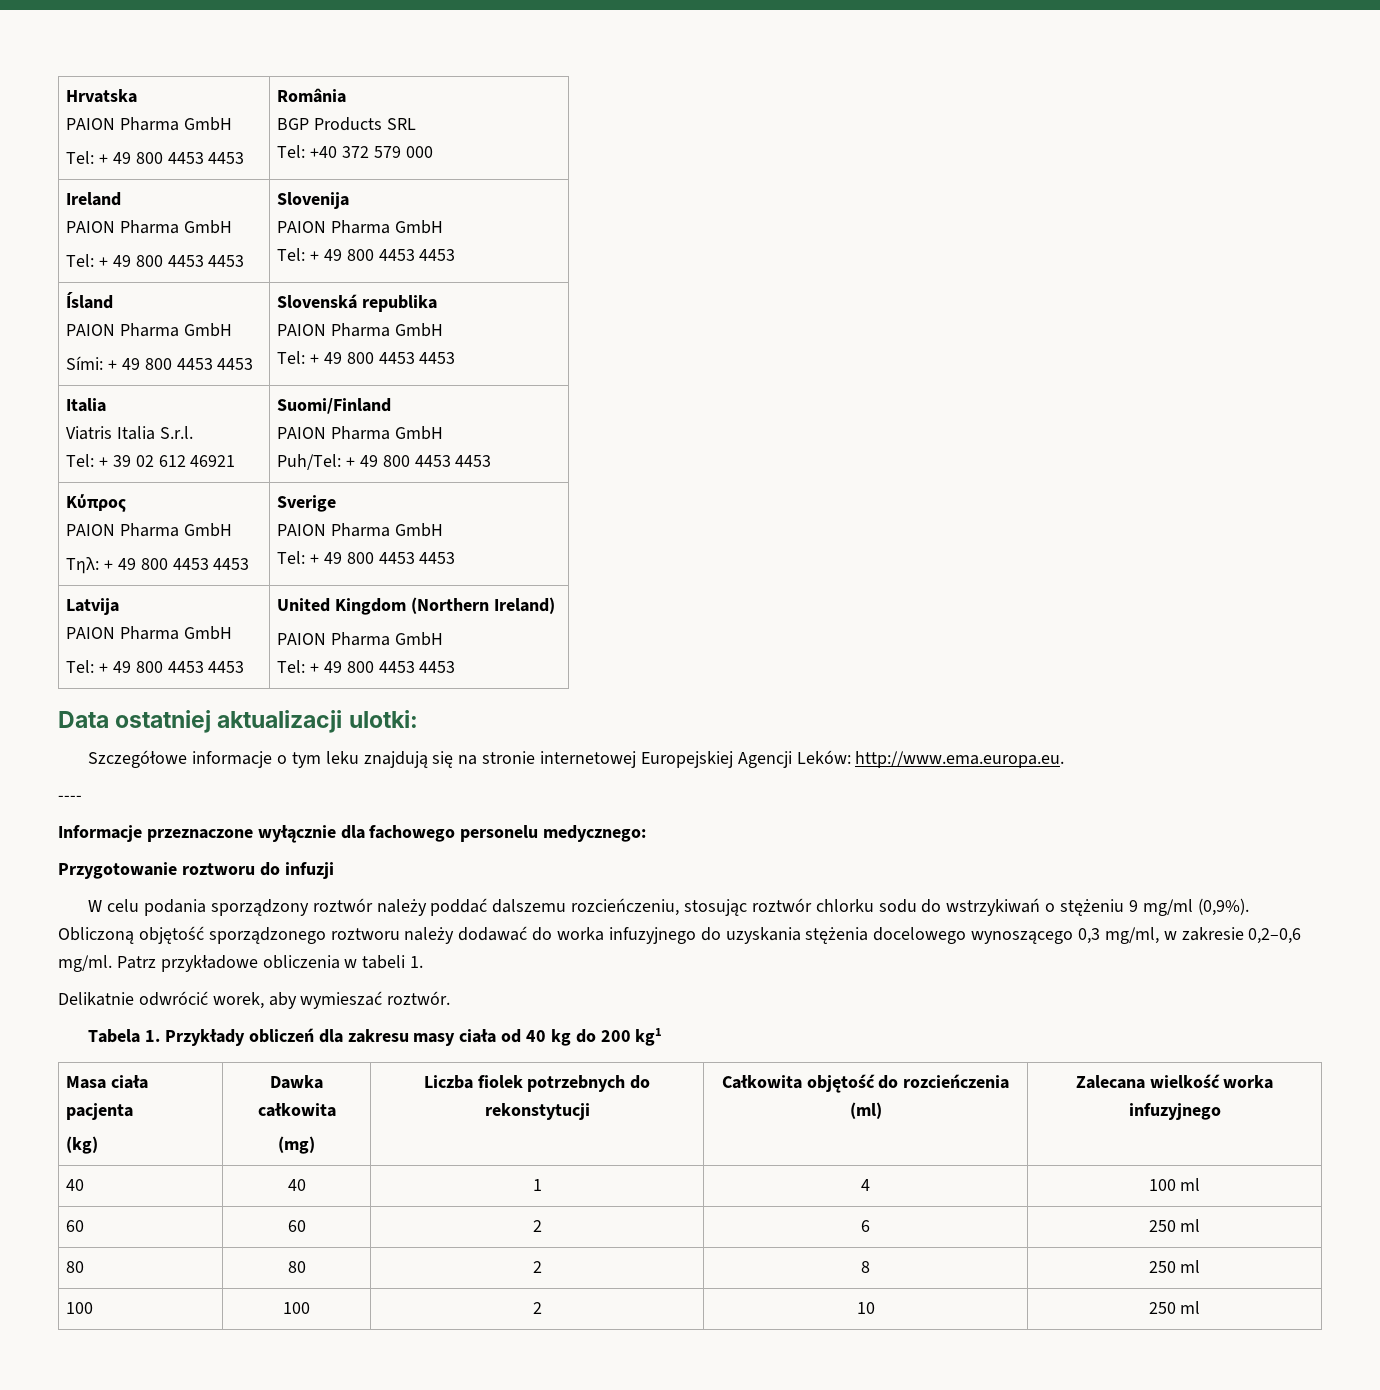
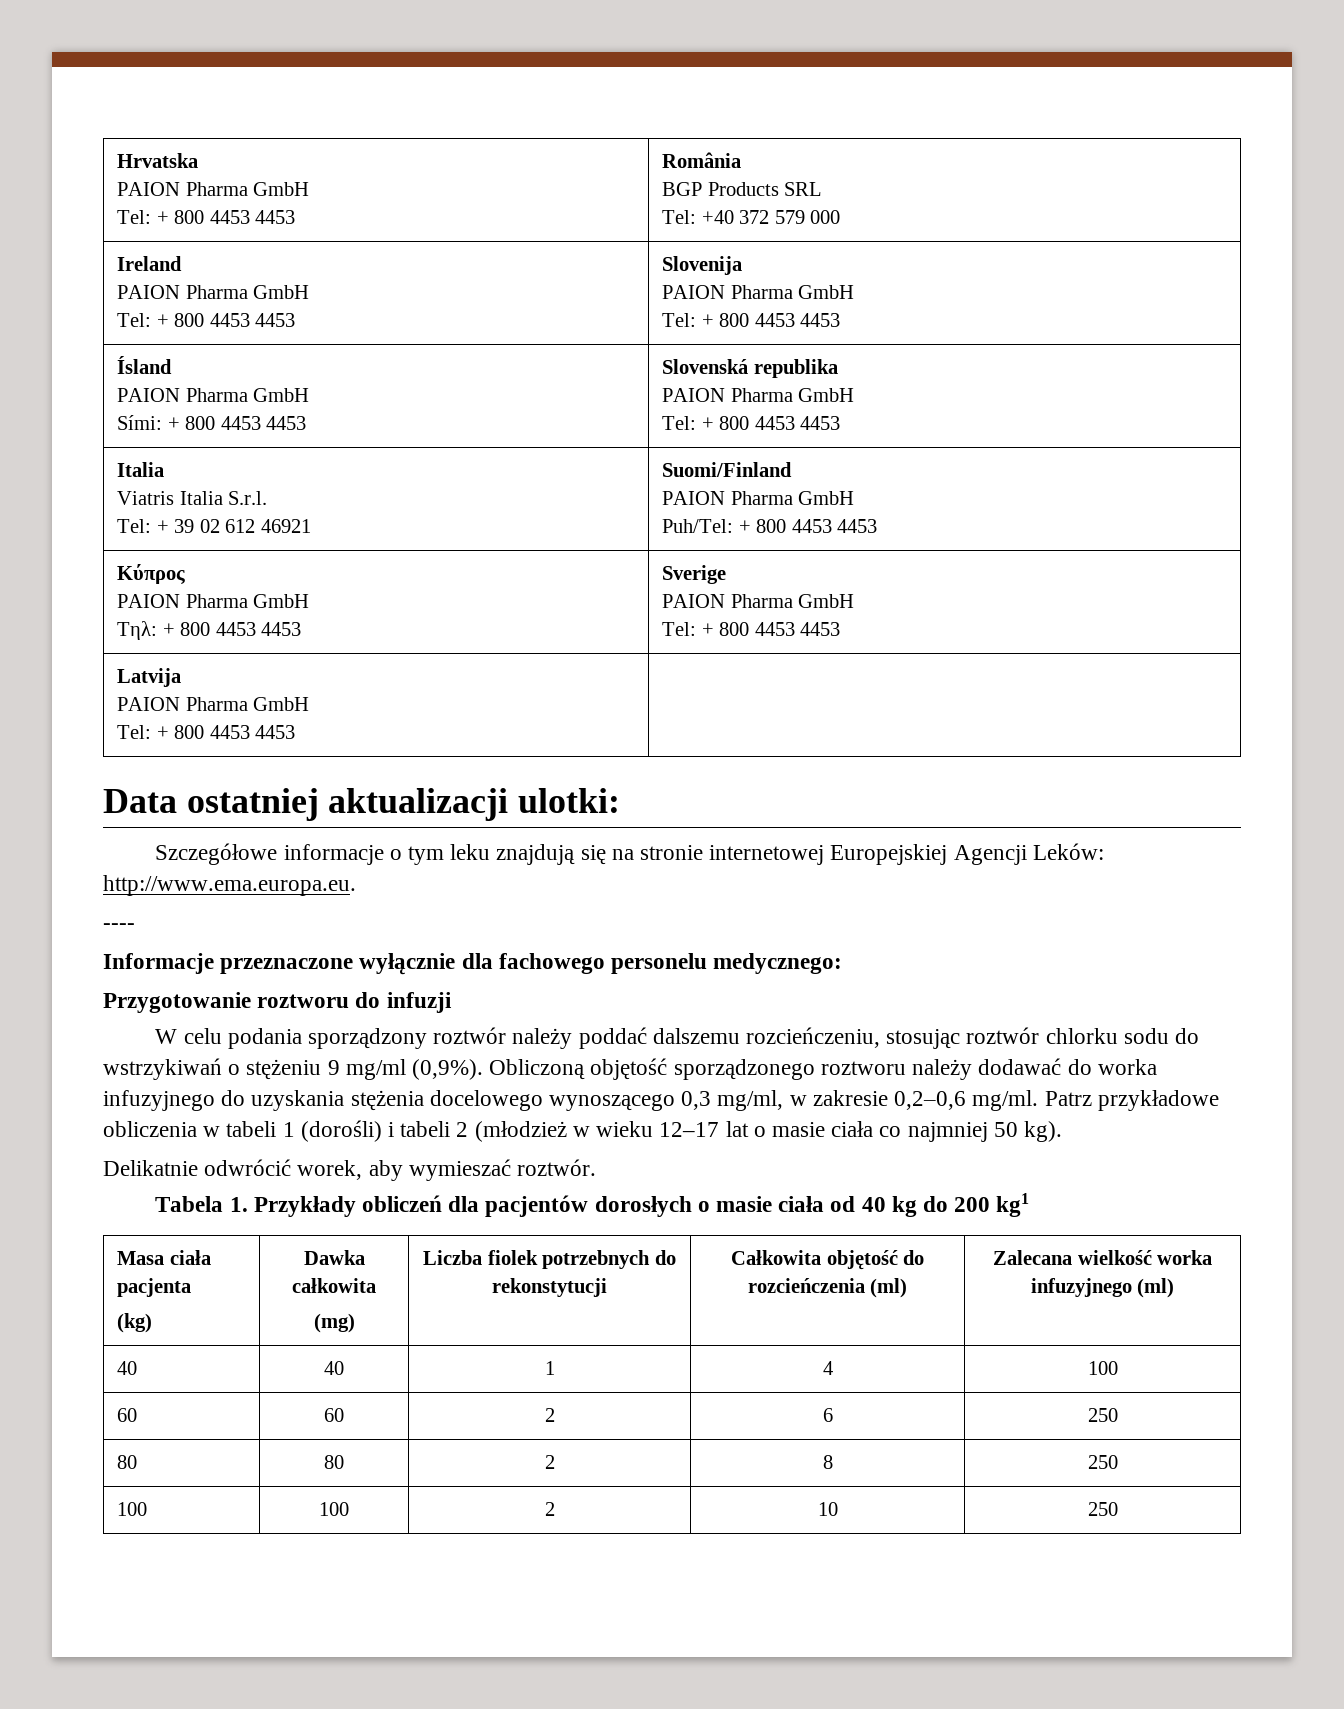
[112,152,131,164] 49 -> (169, 217) none
[112,255,131,267] 49 -> (169, 320) none
[323,249,342,261] 49 -> (714, 320) none
[121,358,140,370] 49 -> (180, 423) none
[323,352,342,364] 49 -> (714, 423) none
[359,455,378,467] 49 -> (751, 526) none
[117,558,136,570] 49 -> (175, 629) none
[323,552,342,564] 49 -> (714, 629) none
[112,661,245,673] [277,597,555,615] [277,632,443,646] [277,660,456,673] 49 800 4453 4453 | United Kingdom (Northern Ireland) // PAION Pharma GmbH // Tel: + 49 800 4453 4453 -> [174,725,296,739] 800 4453 4453 |
[410,956,424,968] 1. -> [282,1120,1062,1142] 1 (dorośli) i tabeli 2 (młodzież w wieku 12–17 lat o masie ciała co najmniej 50 kg).
[347,1029,456,1046] zakresu masy -> [485,1195,772,1217] pacjentów dorosłych o masie
(1221, 1111) none -> [1137,1278,1175,1298] (ml)
[1180,1178,1201,1191] ml -> (1118, 1368) none
[1180,1219,1201,1232] ml -> (1118, 1415) none
[1180,1260,1201,1273] ml -> (1118, 1462) none
[1180,1301,1201,1314] ml -> (1118, 1509) none

